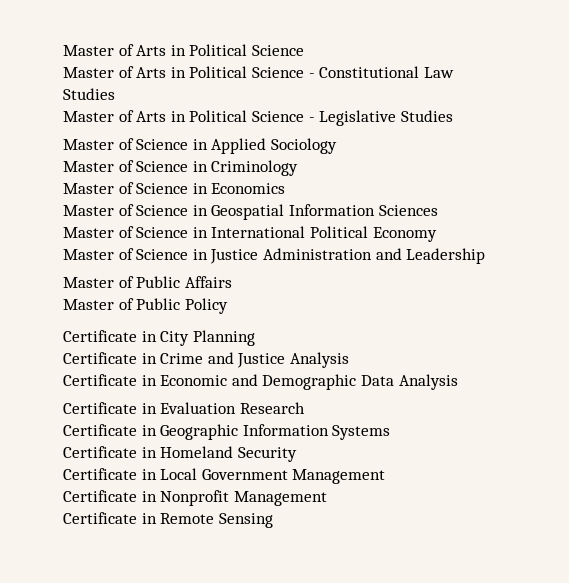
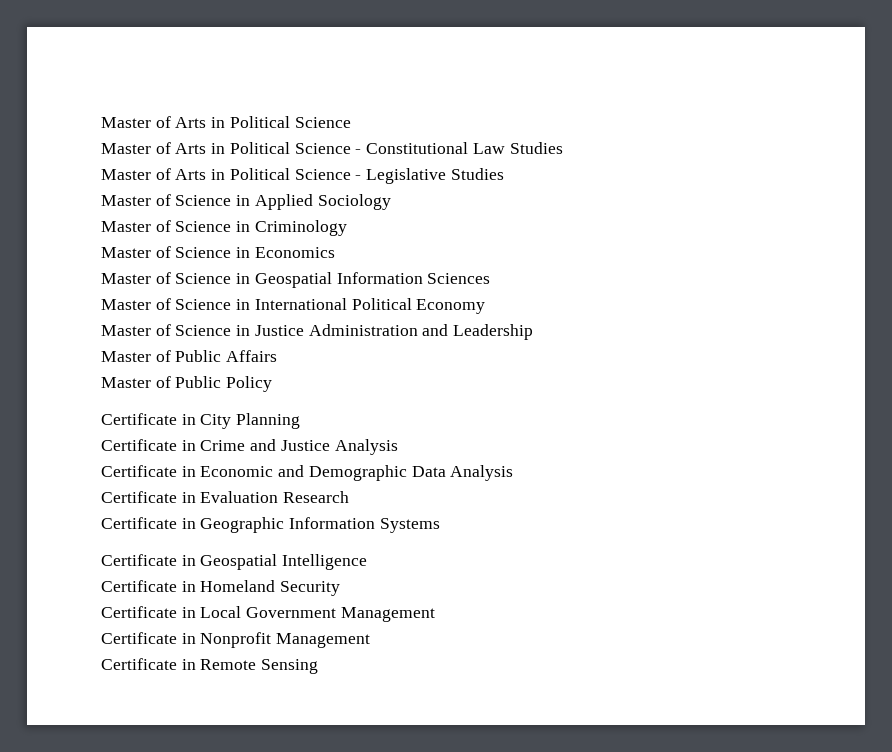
(391, 432) none -> [101,554,368,570] // Certificate in Geospatial Intelligence

